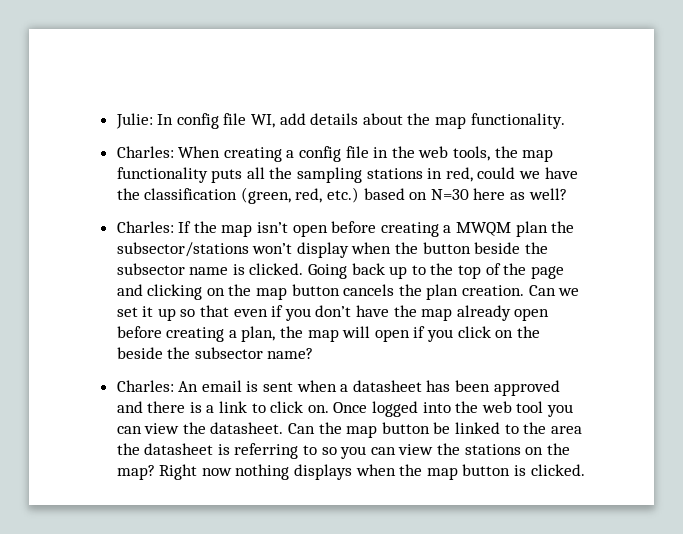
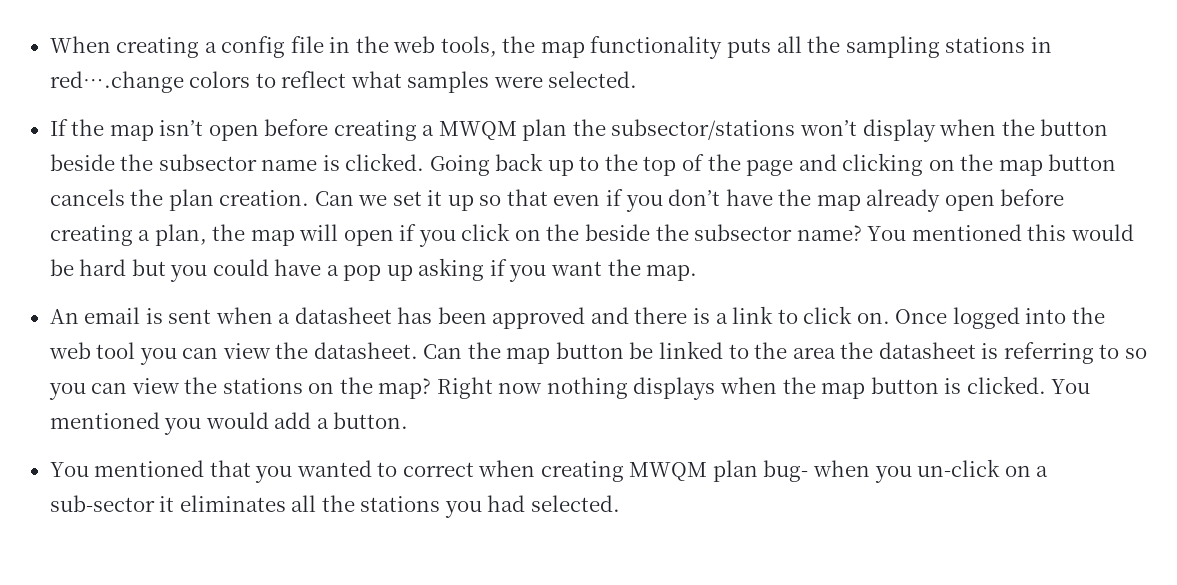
[115,113,565,129] [116,146,174,158] Julie: In config file WI, add details about the map functionality. // Charles: -> (49, 44) none
[445,167,578,182] [116,187,567,204] [116,221,174,233] red, could we have the classification (green, red, etc.) based on N=30 here as well? // Charles: -> [49,71,638,93] red….change colors to reflect what samples were selected. //
[116,380,174,392] // Charles: -> [867,224,1134,241] [49,258,698,282] You mentioned this would be hard but you could have a pop up asking if you want the map. //
(585, 470) none -> [1051,379,1091,394] [49,412,409,435] [49,459,1049,483] [49,495,620,518] You mentioned you would add a button. // You mentioned that you wanted to correct when creating MWQM plan bug- when you un-click on a sub-sector it eliminates all the stations you had selected.

